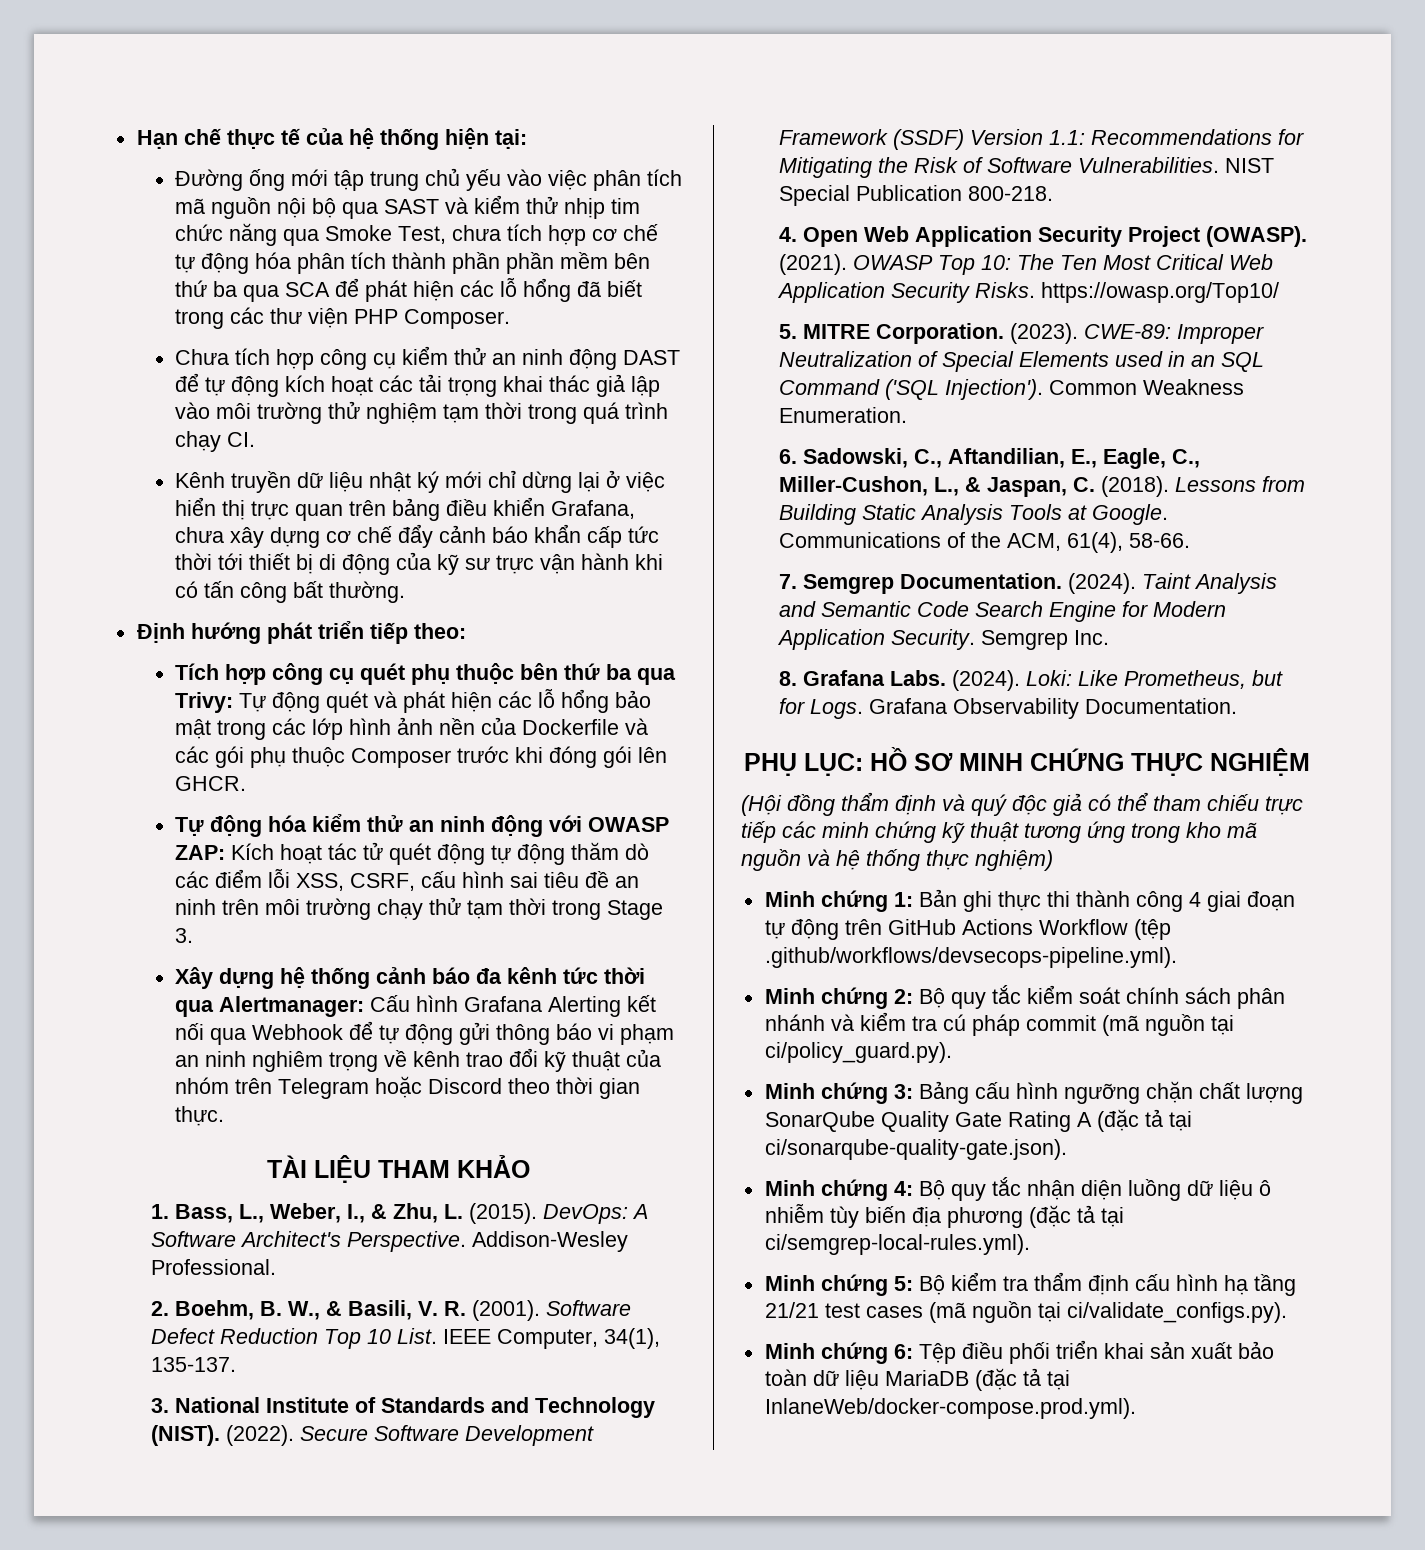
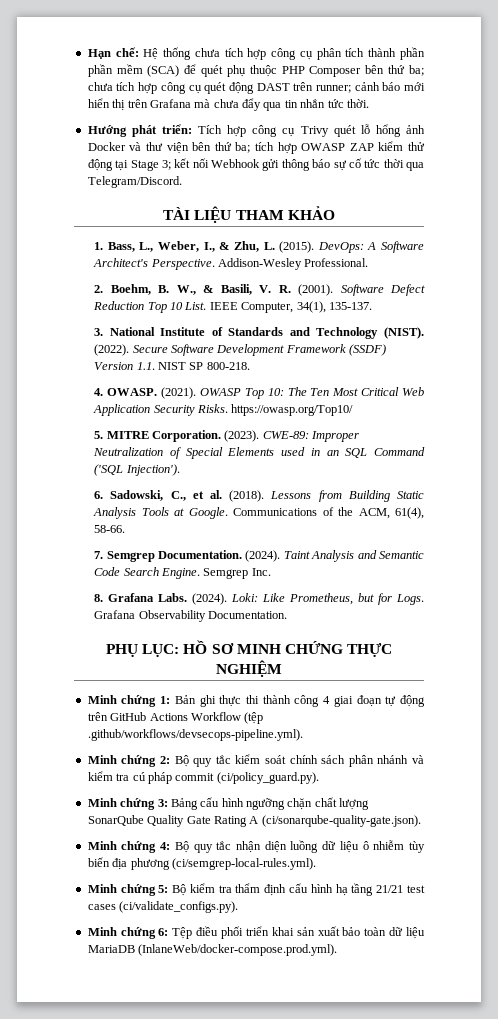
[183,128,527,150] [175,168,683,191] [175,195,641,219] [175,223,659,246] [175,252,292,274] chế thực tế của hệ thống hiện tại: // Đường ống mới tập trung chủ yếu vào việc phân tích mã nguồn nội bộ qua SAST và kiểm thử nhịp tim chức năng qua Smoke Test, chưa tích hợp cơ chế tự động hóa -> [115,47,313,60] chế: Hệ thống chưa tích hợp công cụ
[614,253,651,269] [175,278,643,302] [175,307,511,329] [175,346,681,370] [175,373,661,397] [175,401,669,424] [175,431,256,452] [175,470,666,493] [175,497,636,521] [175,524,660,548] [175,552,664,575] [175,581,406,603] [136,621,466,644] [175,663,677,685] [175,689,652,713] [175,717,649,740] [175,746,668,768] [175,776,247,791] [175,814,670,837] [175,842,650,865] [175,869,640,891] [175,897,664,920] [175,928,194,943] [175,967,646,989] [175,995,657,1017] [175,1021,675,1045] [175,1048,662,1072] [175,1076,641,1099] [175,1106,225,1126] bên thứ ba qua SCA để phát hiện các lỗ hổng đã biết trong các thư viện PHP Composer. // Chưa tích hợp công cụ kiểm thử an ninh động DAST để tự động kích hoạt các tải trọng khai thác giả lập vào môi trường thử nghiệm tạm thời trong quá trình chạy CI. // Kênh truyền dữ liệu nhật ký mới chỉ dừng lại ở việc hiển thị trực quan trên bảng điều khiển Grafana, chưa xây dựng cơ chế đẩy cảnh báo khẩn cấp tức thời tới thiết bị di động của kỹ sư trực vận hành khi có tấn công bất thường. // Định hướng phát triển tiếp theo: // Tích hợp công cụ quét phụ thuộc bên thứ ba qua Trivy: Tự động quét và phát hiện các lỗ hổng bảo mật trong các lớp hình ảnh nền của Dockerfile và các gói phụ thuộc Composer trước khi đóng gói lên GHCR. // Tự động hóa kiểm thử an ninh động với OWASP ZAP: Kích hoạt tác tử quét động tự động thăm dò các điểm lỗi XSS, CSRF, cấu hình sai tiêu đề an ninh trên môi trường chạy thử tạm thời trong Stage 3. // Xây dựng hệ thống cảnh báo đa kênh tức thời qua Alertmanager: Cấu hình Grafana Alerting kết nối qua Webhook để tự động gửi thông báo vi phạm an ninh nghiêm trọng về kênh trao đổi kỹ thuật của nhóm trên Telegram hoặc Discord theo thời gian thực. -> [147,64,424,77] [87,82,425,94] [87,98,369,111] [87,124,426,137] [87,141,426,154] [87,158,424,171] [87,176,182,188] (SCA) để quét phụ thuộc PHP Composer bên thứ ba; chưa tích hợp công cụ quét động DAST trên runner; cảnh báo mới hiển thị trên Grafana mà chưa đẩy qua tin nhắn tức thời. // Hướng phát triển: Tích hợp công cụ Trivy quét lỗ hổng ảnh Docker và thư viện bên thứ ba; tích hợp OWASP ZAP kiểm thử động tại Stage 3; kết nối Webhook gửi thông báo sự cố tức thời qua Telegram/Discord.
[1049,129,1305,145] [779,157,1275,178] [779,185,1054,206] [779,226,1308,247] 1.1: Recommendations for Mitigating the Risk of Software Vulnerabilities. NIST Special Publication 800-218. // 4. Open Web Application Security Project (OWASP). -> [136,362,250,370] [94,388,158,396] 1.1. NIST SP 800-218. // 4. OWASP.
[1049,379,1245,395] [779,407,908,423] Common Weakness Enumeration. -> (180, 470) none
[948,448,1201,469] [779,476,1096,497] Aftandilian, E., Eagle, C., Miller-Cushon, L., & Jaspan, C. -> [192,490,223,499] et al.
[1049,601,1227,622] [777,629,976,650] Engine for Modern Application Security. -> [161,568,201,579] Engine.
[741,792,1303,816] [741,821,1257,843] [741,849,1053,871] // (Hội đồng thẩm định và quý độc giả có thể tham chiếu trực tiếp các minh chứng kỹ thuật tương ứng trong kho mã nguồn và hệ thống thực nghiệm) -> (282, 668) none
[1101,1014,1234,1036] [764,1042,952,1063] (mã nguồn tại ci/policy_guard.py). -> [216,772,319,784] (ci/policy_guard.py).
[1096,1109,1192,1132] [764,1139,1067,1160] (đặc tả tại ci/sonarqube-quality-gate.json). -> [261,815,421,827] (ci/sonarqube-quality-gate.json).
[1028,1205,1124,1228] [764,1234,1030,1255] (đặc tả tại ci/semgrep-local-rules.yml). -> [171,858,316,870] (ci/semgrep-local-rules.yml).
[928,1301,1287,1323] (mã nguồn tại ci/validate_configs.py). -> [119,901,239,913] (ci/validate_configs.py).
[974,1368,1070,1391] [764,1398,1136,1419] (đặc tả tại InlaneWeb/docker-compose.prod.yml). -> [138,944,338,956] (InlaneWeb/docker-compose.prod.yml).

